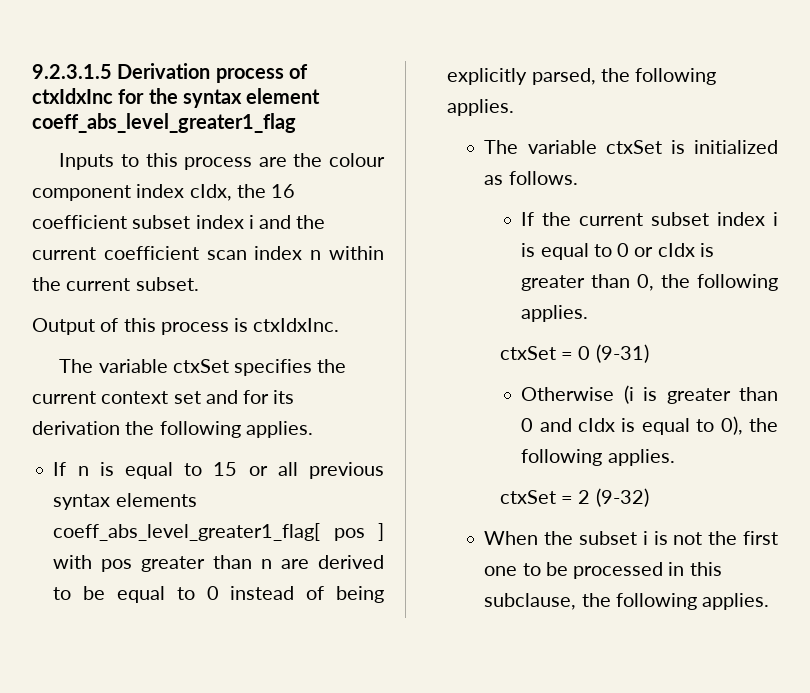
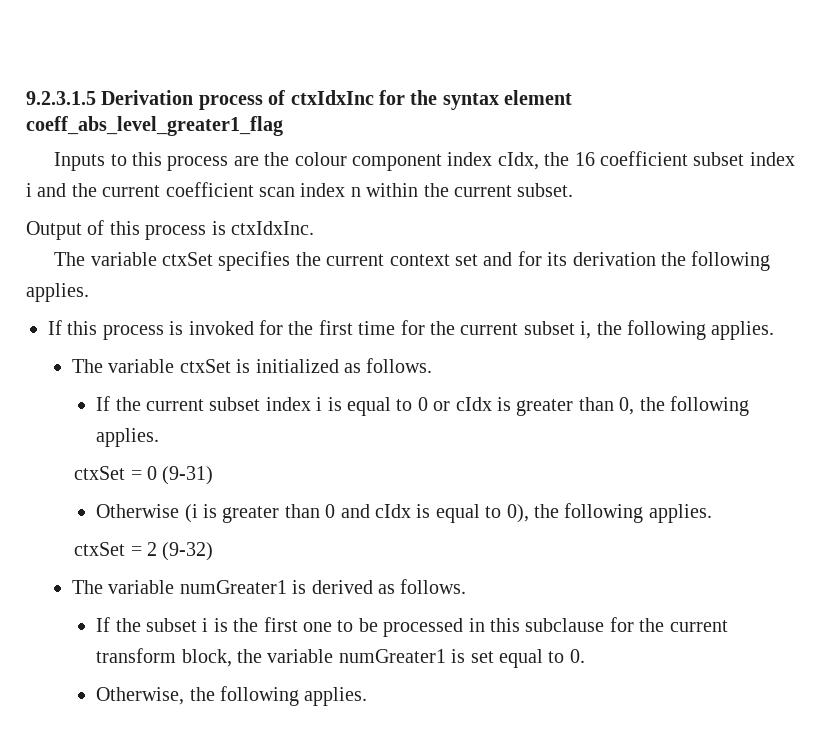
[77,462,384,479] [53,493,197,510] [53,523,385,541] [53,555,385,572] [53,586,384,603] [447,68,596,85] n is equal to 15 or all previous syntax elements coeff_abs_level_greater1_flag[ pos ] with pos greater than n are derived to be equal to 0 instead of being explicitly parsed, -> [67,320,592,340] this process is invoked for the first time for the current subset i,
[484,531,539,545] When -> [72,579,467,594] [96,617,111,632] The variable numGreater1 is derived as follows. // If
[673,532,703,545] not -> (228, 625) none
[484,593,577,610] subclause, -> [525,617,728,632] [96,648,585,668] [96,687,185,705] subclause for the current transform block, the variable numGreater1 is set equal to 0. // Otherwise,

